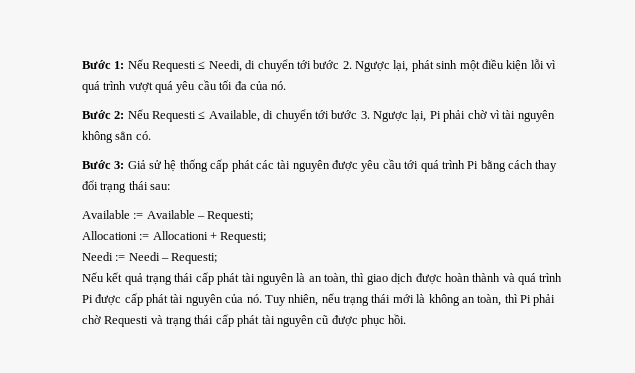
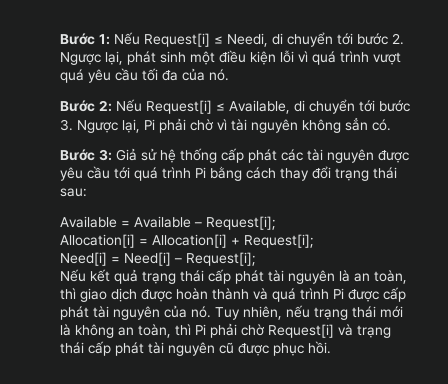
[152,61,197,72] Requesti -> [143,33,210,47] Request[i]
[152,111,197,122] Requesti -> [145,100,212,114] Request[i]
[133,213,144,219] := -> [120,221,130,227] =
[207,211,254,222] [81,231,267,243] [81,252,218,264] Requesti; // Allocationi := Allocationi + Requesti; // Needi := Needi – Requesti; -> [205,216,276,230] [59,234,314,248] [59,252,256,266] Request[i]; // Allocation[i] = Allocation[i] + Request[i]; // Need[i] = Need[i] – Request[i];
[104,316,149,327] Requesti -> [267,324,334,338] Request[i]

